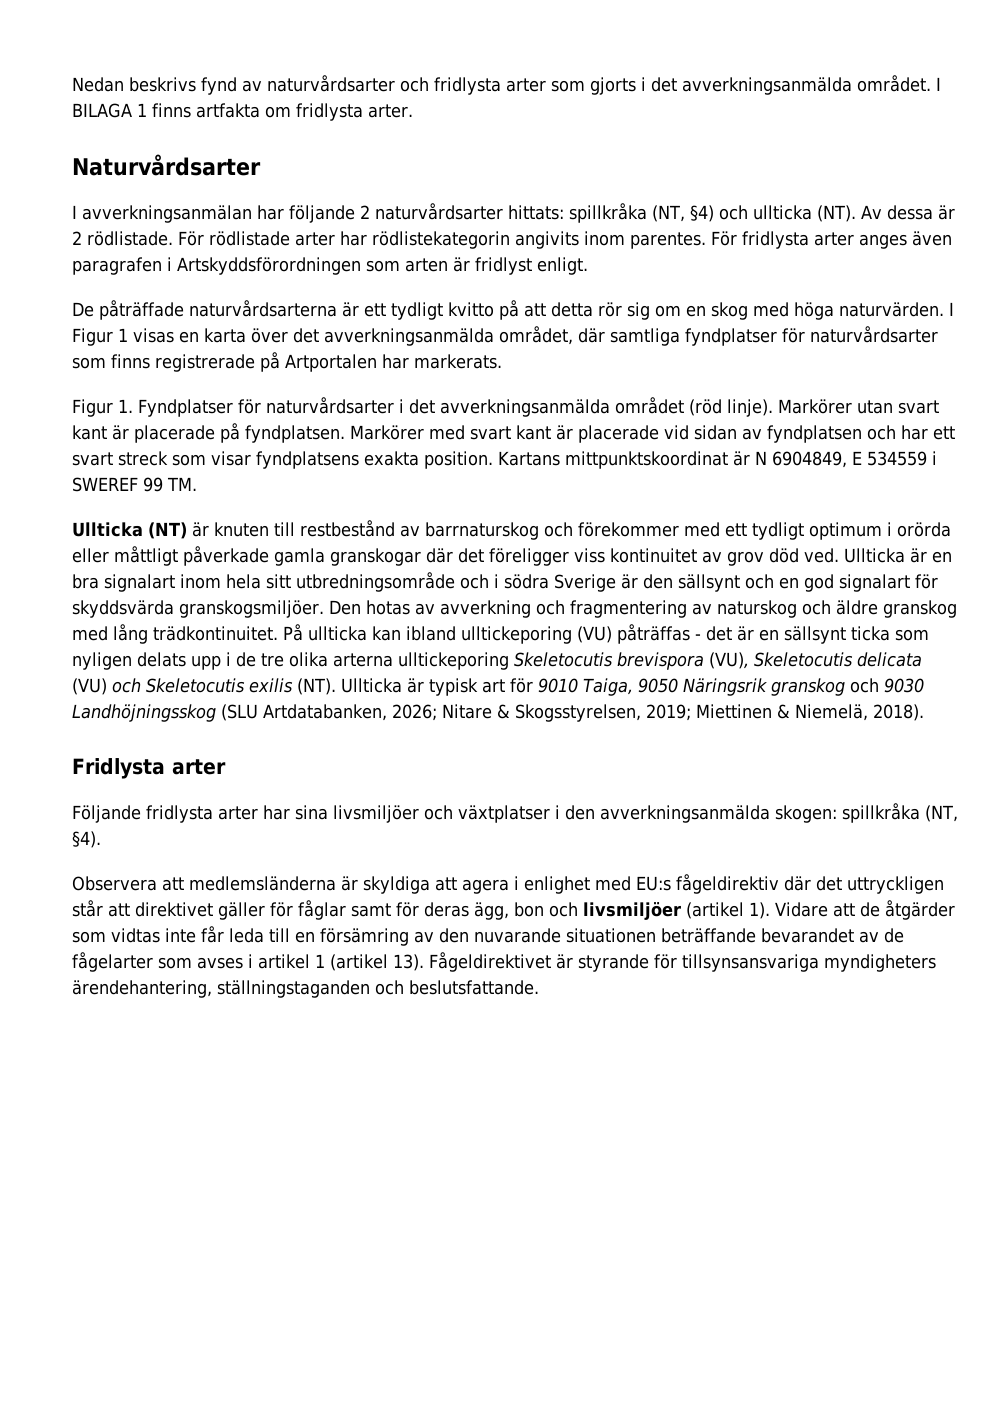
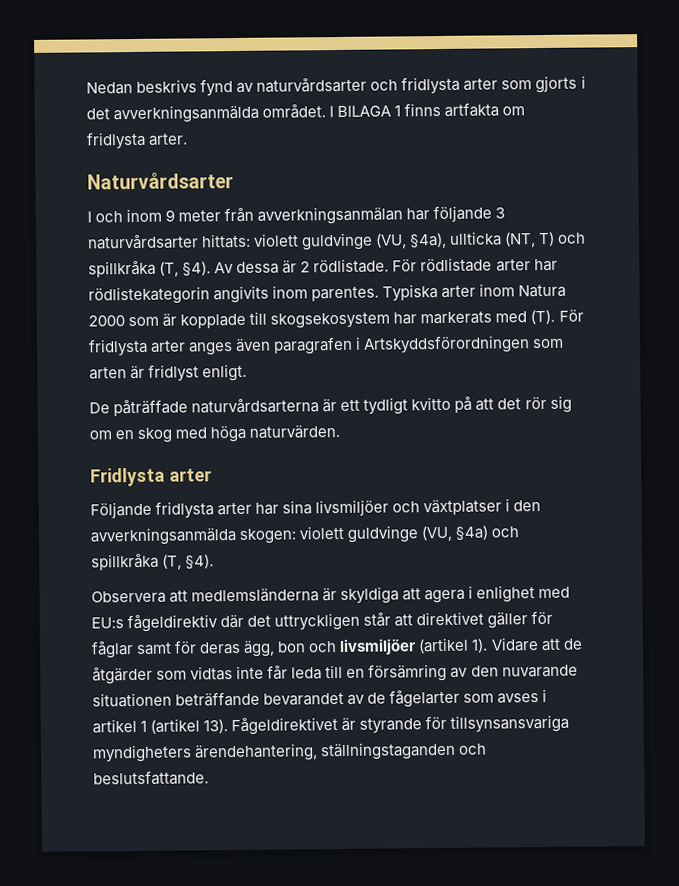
(77, 212) none -> [95,207,255,223] och inom 9 meter från
[360,205,370,219] 2 -> [495,207,506,219] 3
[569,203,856,223] spillkråka (NT, §4) och ullticka (NT). -> [253,231,587,251] [88,260,212,278] violett guldvinge (VU, §4a), ullticka (NT, T) och spillkråka (T, §4).
(706, 240) none -> [382,283,567,302] [88,309,556,329] Typiska arter inom Natura 2000 som är kopplade till skogsekosystem har markerats med (T).
[551,302,593,317] detta -> [497,398,522,410] det
[949,302,954,316] [72,326,938,346] [72,352,502,372] [72,397,939,417] [72,423,955,443] [72,451,937,469] [72,477,197,492] [72,520,951,540] [72,546,952,566] [72,572,938,592] [72,600,957,618] [72,624,929,644] [72,652,922,670] [72,678,924,696] [72,704,924,722] I Figur 1 visas en karta över det avverkningsanmälda området, där samtliga fyndplatser för naturvårdsarter som finns registrerade på Artportalen har markerats. // Figur 1. Fyndplatser för naturvårdsarter i det avverkningsanmälda området (röd linje). Markörer utan svart kant är placerade på fyndplatsen. Markörer med svart kant är placerade vid sidan av fyndplatsen och har ett svart streck som visar fyndplatsens exakta position. Kartans mittpunktskoordinat är N 6904849, E 534559 i SWEREF 99 TM. // Ullticka (NT) är knuten till restbestånd av barrnaturskog och förekommer med ett tydligt optimum i orörda eller måttligt påverkade gamla granskogar där det föreligger viss kontinuitet av grov död ved. Ullticka är en bra signalart inom hela sitt utbredningsområde och i södra Sverige är den sällsynt och en god signalart för skyddsvärda granskogsmiljöer. Den hotas av avverkning och fragmentering av naturskog och äldre granskog med lång trädkontinuitet. På ullticka kan ibland ulltickeporing (VU) påträffas - det är en sällsynt ticka som nyligen delats upp i de tre olika arterna ulltickeporing Skeletocutis brevispora (VU), Skeletocutis delicata (VU) och Skeletocutis exilis (NT). Ullticka är typisk art för 9010 Taiga, 9050 Näringsrik granskog och 9030 Landhöjningsskog (SLU Artdatabanken, 2026; Nitare & Skogsstyrelsen, 2019; Miettinen & Niemelä, 2018). -> (341, 431) none
[842,803,958,823] spillkråka (NT, -> [299,525,520,543] [91,553,183,571] violett guldvinge (VU, §4a) och spillkråka (T,

